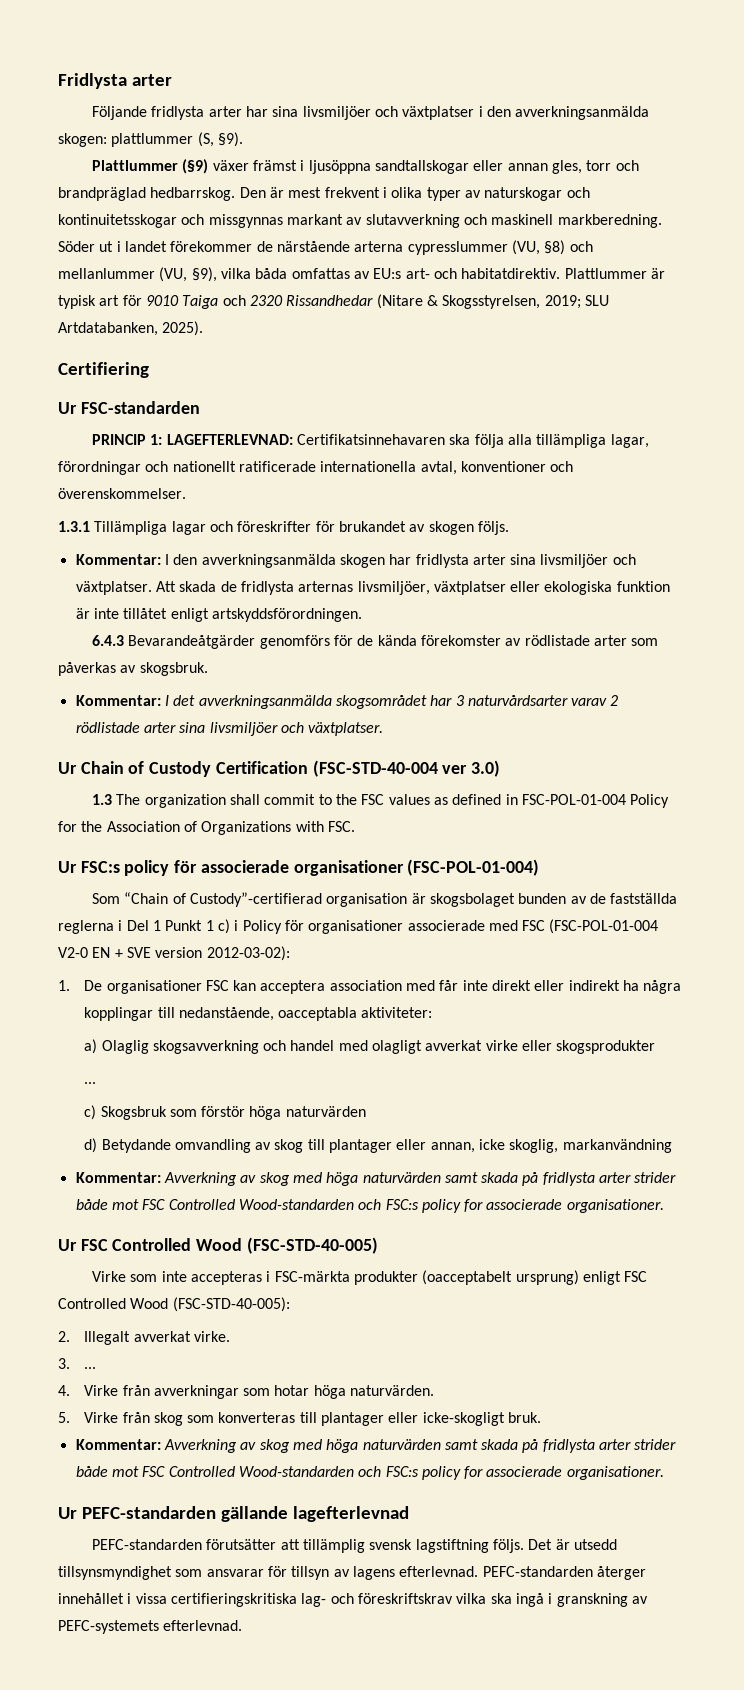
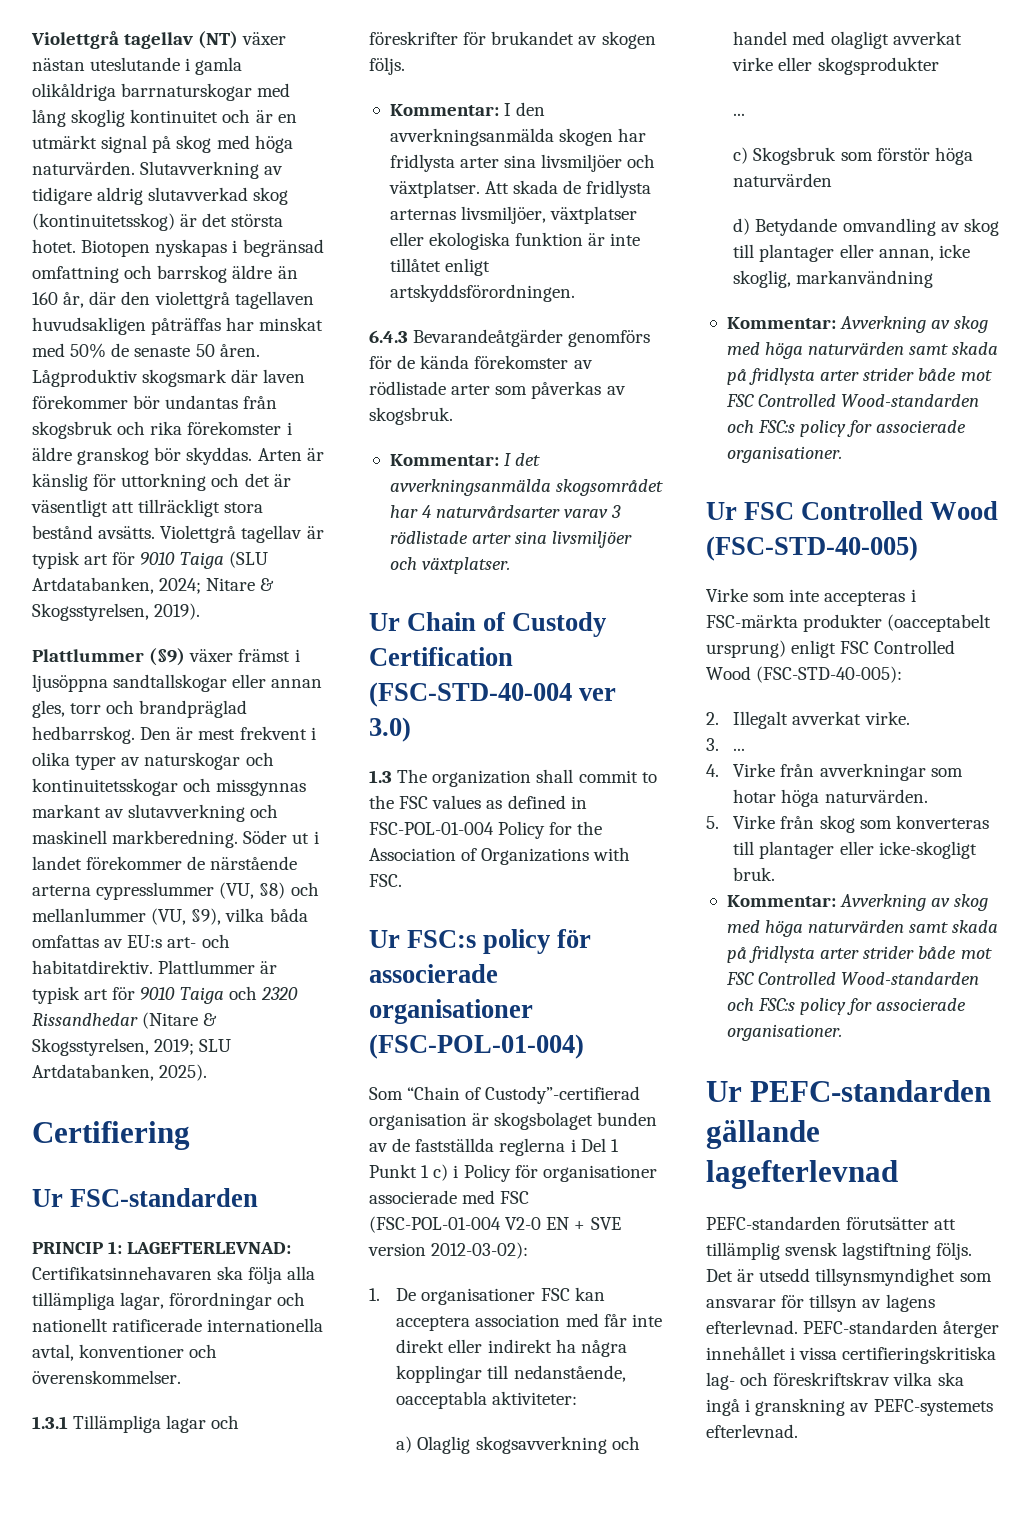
[58,73,172,89] [92,106,650,120] [58,132,243,147] Fridlysta arter // Följande fridlysta arter har sina livsmiljöer och växtplatser i den avverkningsanmälda skogen: plattlummer (S, §9). -> [31,31,287,49] [32,57,243,75] [32,83,291,101] [32,109,297,127] [32,135,293,153] [32,161,284,179] [32,187,289,205] [32,213,284,231] [32,239,324,257] [32,265,298,283] [32,291,314,309] [32,317,324,335] [32,343,260,358] [32,369,306,387] [32,395,278,409] [32,421,292,439] [32,447,324,465] [32,473,291,491] [31,499,264,517] [32,525,324,543] [32,551,268,569] [32,577,275,594] [32,603,201,621] Violettgrå tagellav (NT) växer nästan uteslutande i gamla olikåldriga barrnaturskogar med lång skoglig kontinuitet och är en utmärkt signal på skog med höga naturvärden. Slutavverkning av tidigare aldrig slutavverkad skog (kontinuitetsskog) är det största hotet. Biotopen nyskapas i begränsad omfattning och barrskog äldre än 160 år, där den violettgrå tagellaven huvudsakligen påträffas har minskat med 50% de senaste 50 åren. Lågproduktiv skogsmark där laven förekommer bör undantas från skogsbruk och rika förekomster i äldre granskog bör skyddas. Arten är känslig för uttorkning och det är väsentligt att tillräckligt stora bestånd avsätts. Violettgrå tagellav är typisk art för 9010 Taiga (SLU Artdatabanken, 2024; Nitare & Skogsstyrelsen, 2019).
[455,695,464,706] 3 -> [422,505,432,518] 4
[610,695,619,706] 2 -> [611,505,622,518] 3

